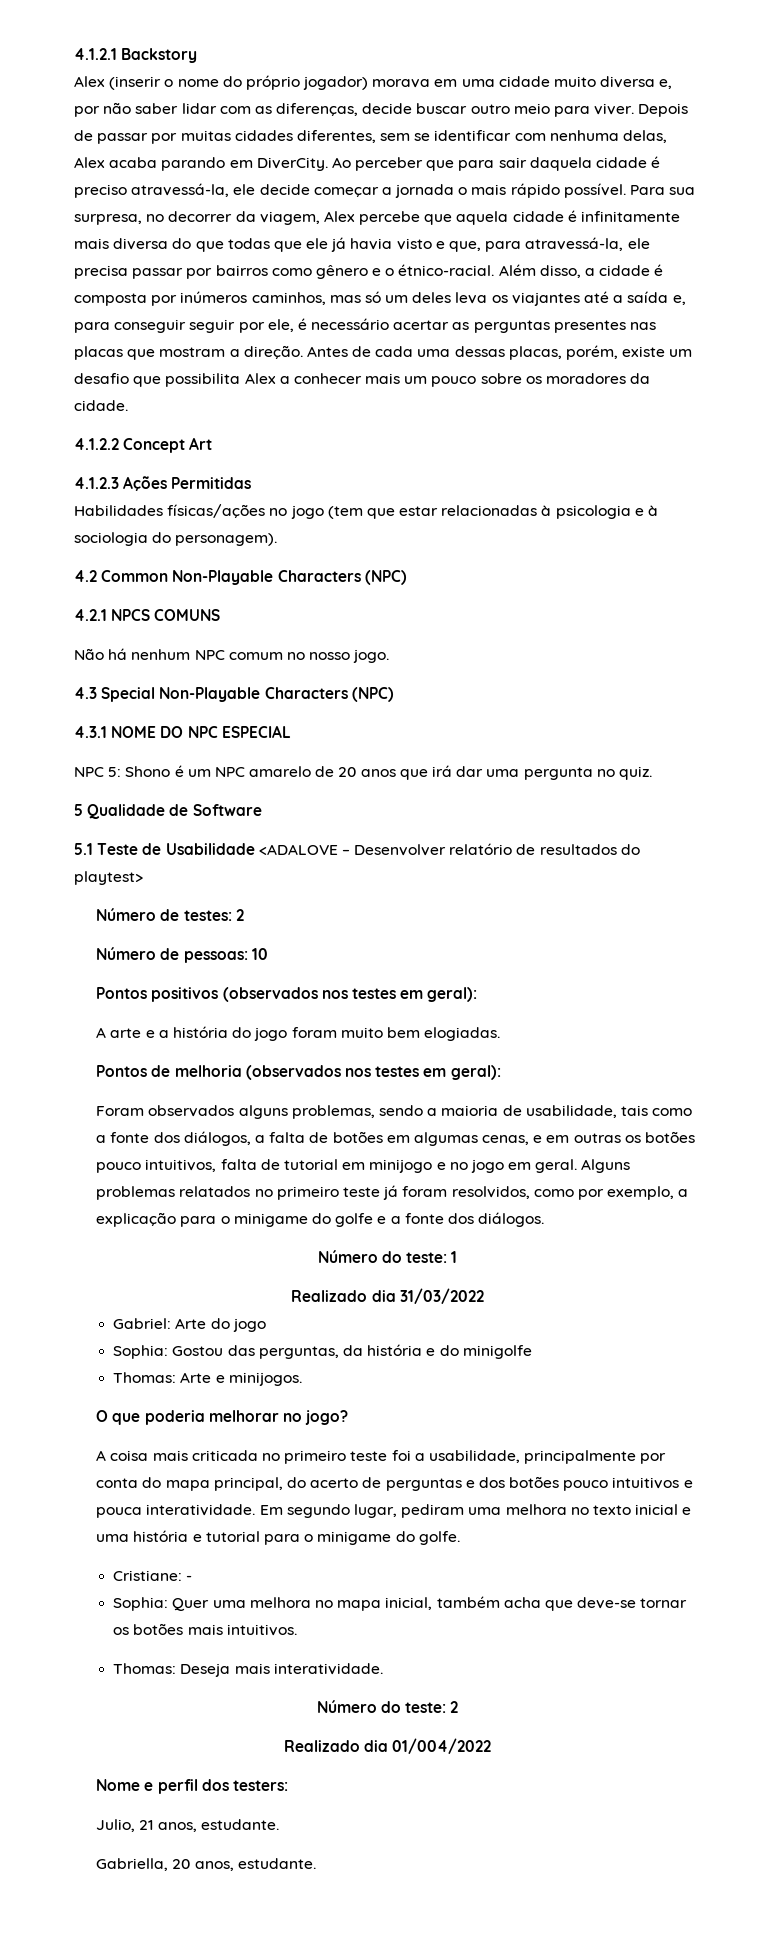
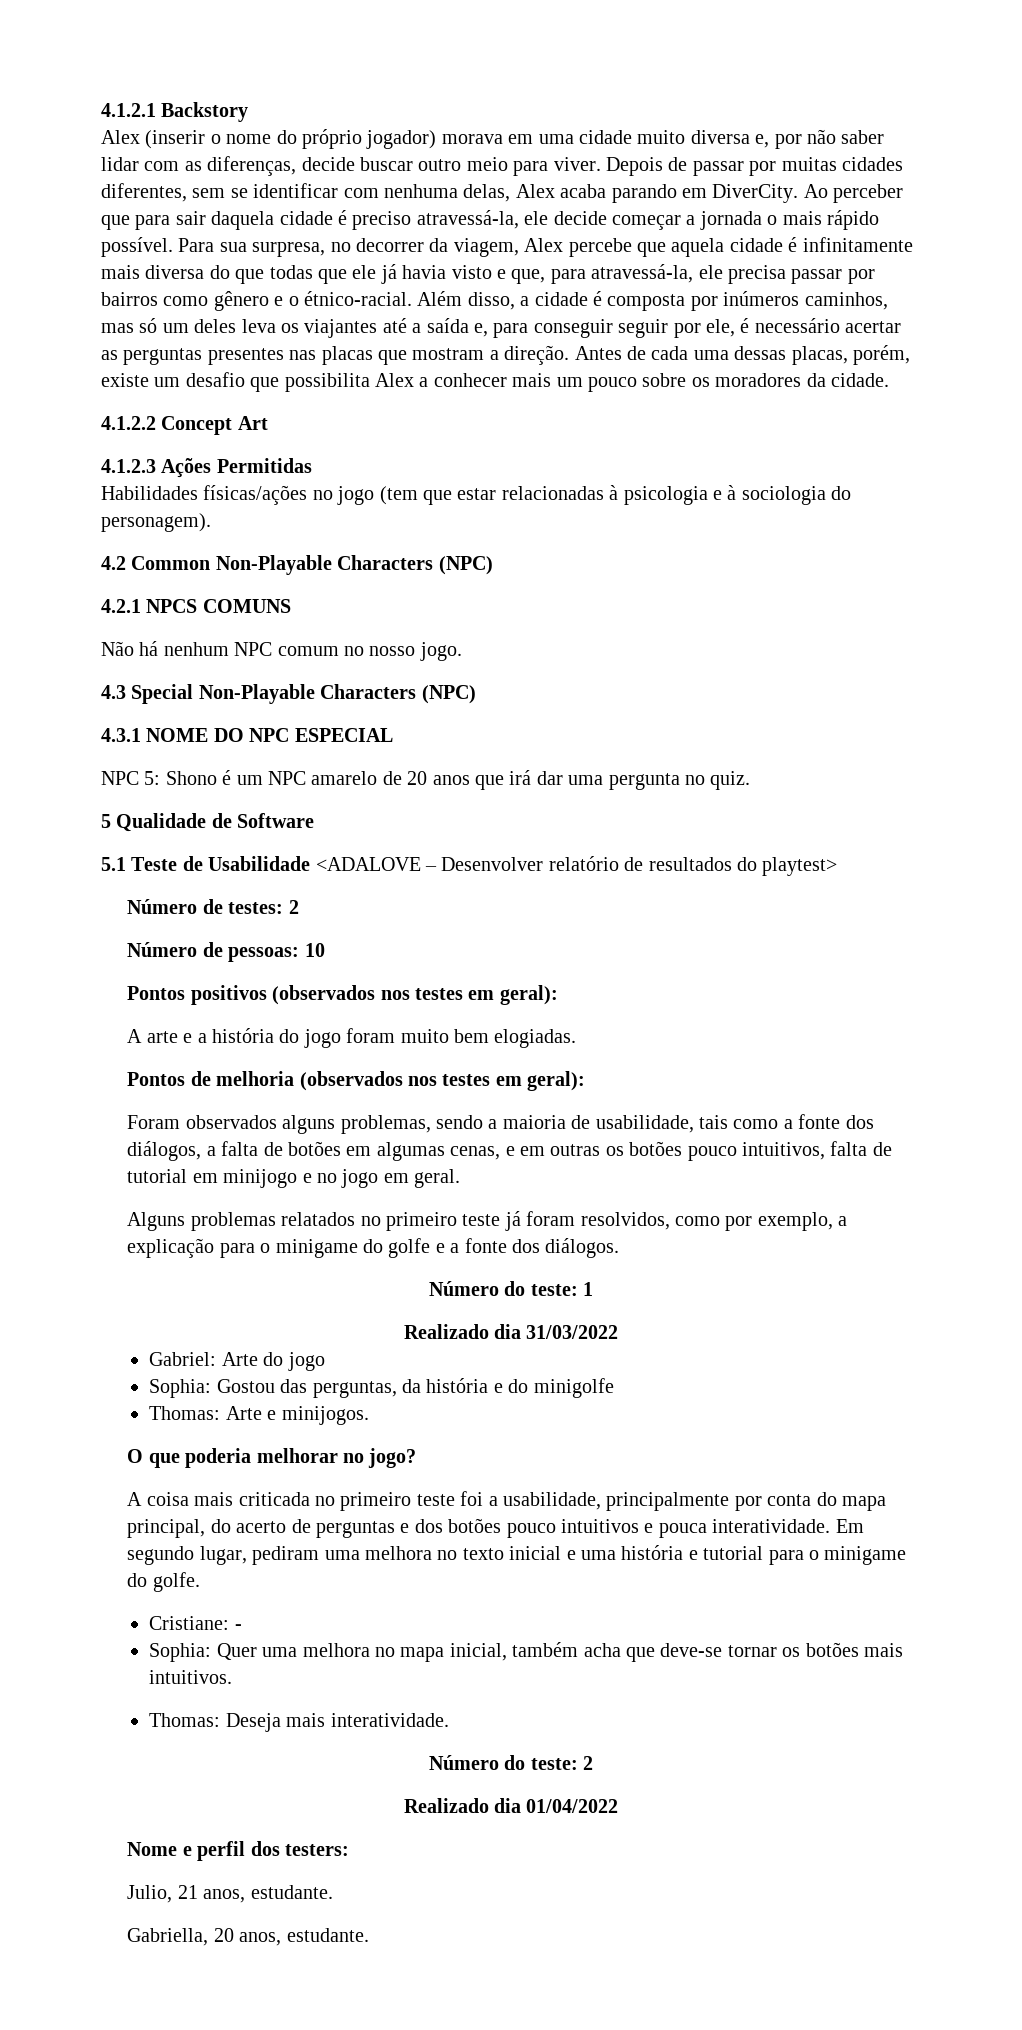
(578, 1166) none -> (461, 1178) //
[392,1738,492,1754] 01/004/2022 -> [526,1799,619,1813] 01/04/2022

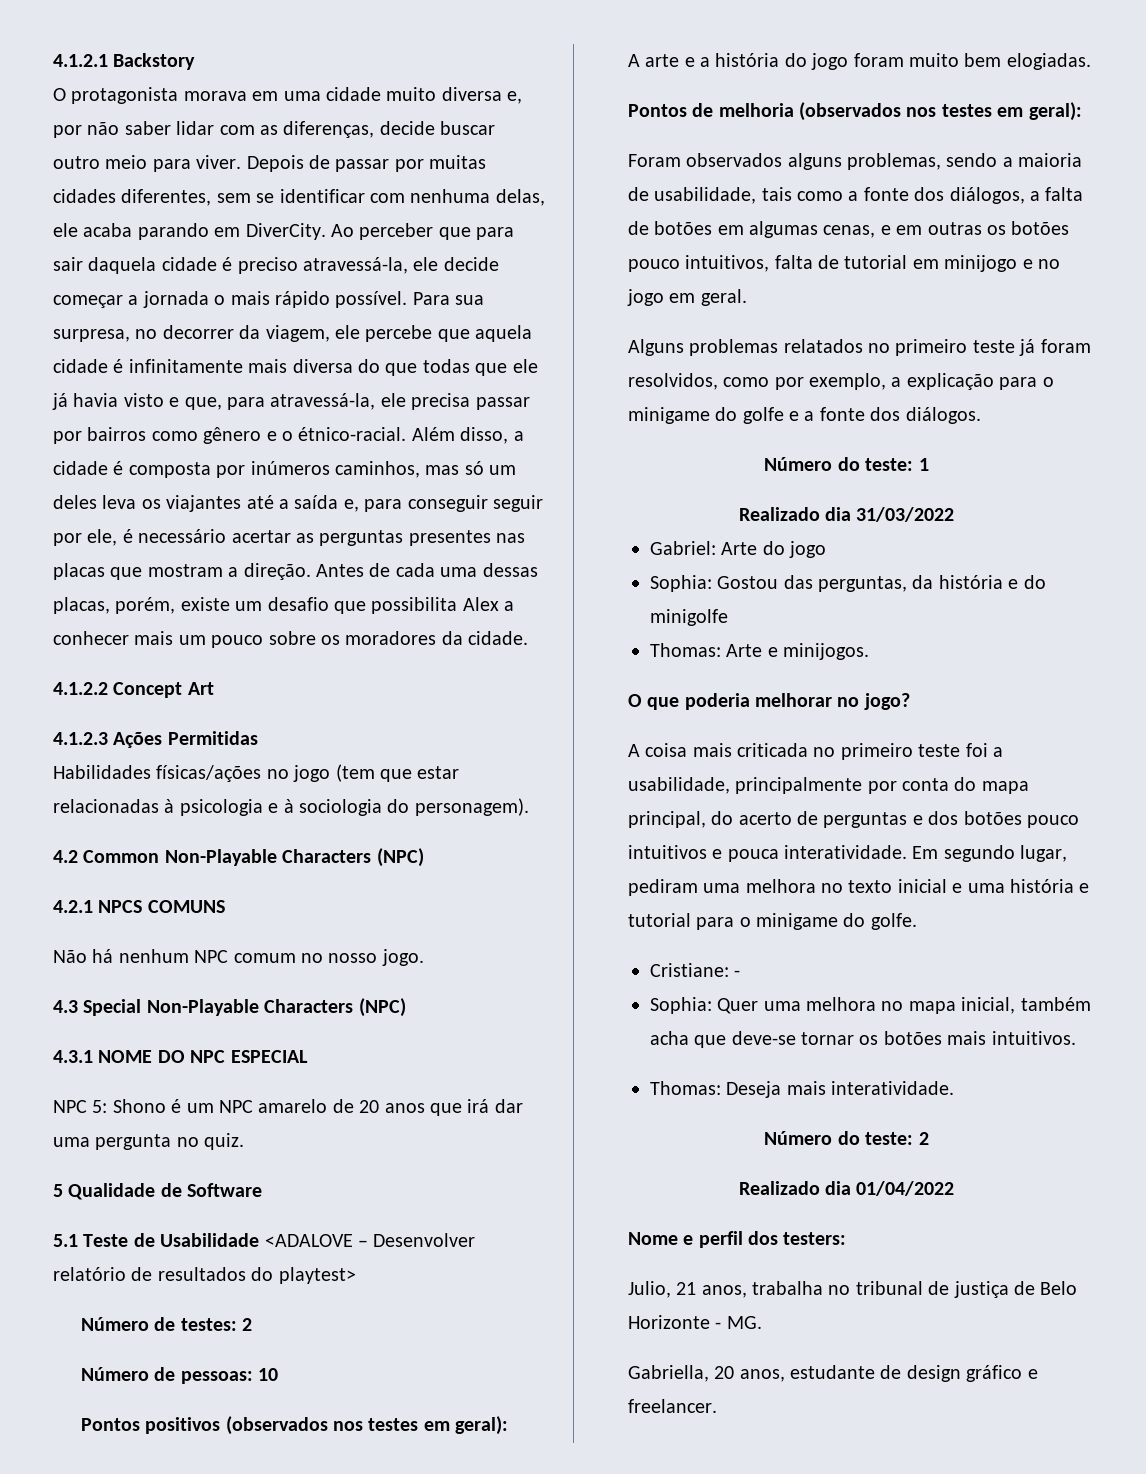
[101,129,437,149] Alex (inserir o nome do próprio jogador) -> [53,87,179,104] O protagonista
[515,184,555,198] Alex -> [53,223,78,237] ele
[524,238,564,252] Alex -> [335,325,360,339] ele
[250,1885,333,1899] [127,1928,369,1946] estudante. // Gabriella, 20 anos, estudante. -> [752,1281,1078,1298] [627,1315,762,1329] [627,1365,1038,1382] [627,1399,717,1413] trabalha no tribunal de justiça de Belo Horizonte - MG. // Gabriella, 20 anos, estudante de design gráfico e freelancer.

